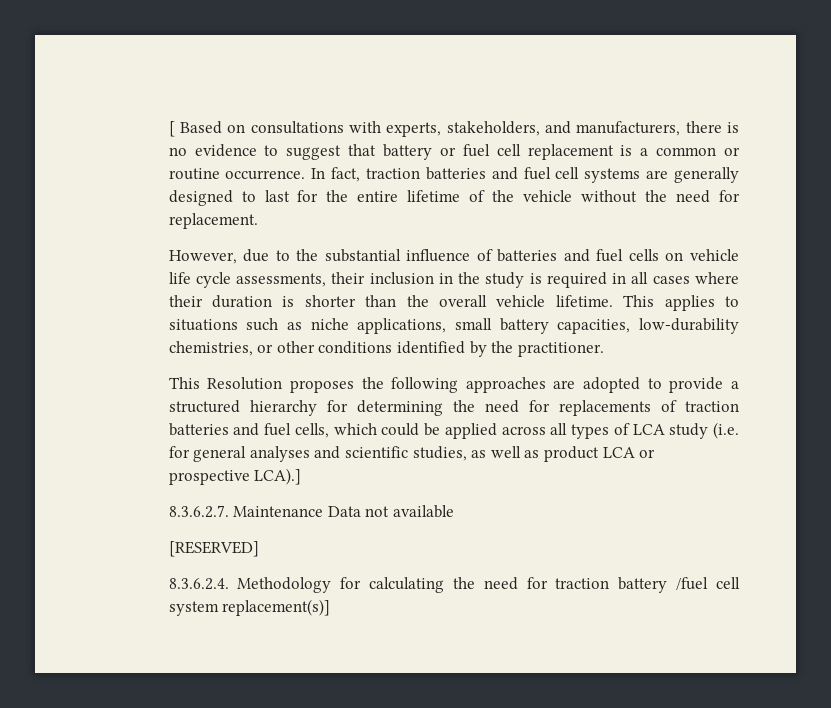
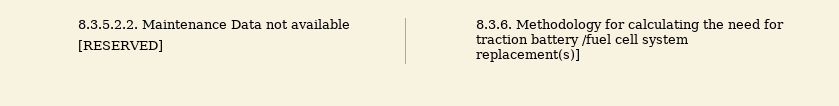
[168,121,739,137] [168,144,741,160] [168,167,740,183] [168,190,740,206] [168,213,258,229] [168,249,740,264] [168,272,739,288] [168,295,740,311] [168,318,739,334] [168,341,604,357] [168,377,739,393] [168,400,739,416] [168,422,739,439] [168,446,656,462] [168,468,302,485] [168,505,229,518] [ Based on consultations with experts, stakeholders, and manufacturers, there is no evidence to suggest that battery or fuel cell replacement is a common or routine occurrence. In fact, traction batteries and fuel cell systems are generally designed to last for the entire lifetime of the vehicle without the need for replacement. // However, due to the substantial influence of batteries and fuel cells on vehicle life cycle assessments, their inclusion in the study is required in all cases where their duration is shorter than the overall vehicle lifetime. This applies to situations such as niche applications, small battery capacities, low-durability chemistries, or other conditions identified by the practitioner. // This Resolution proposes the following approaches are adopted to provide a structured hierarchy for determining the need for replacements of traction batteries and fuel cells, which could be applied across all types of LCA study (i.e. for general analyses and scientific studies, as well as product LCA or prospective LCA).] // 8.3.6.2.7. -> [78,20,139,29] 8.3.5.2.2.
[168,578,229,590] 8.3.6.2.4. -> [476,20,513,29] 8.3.6.

